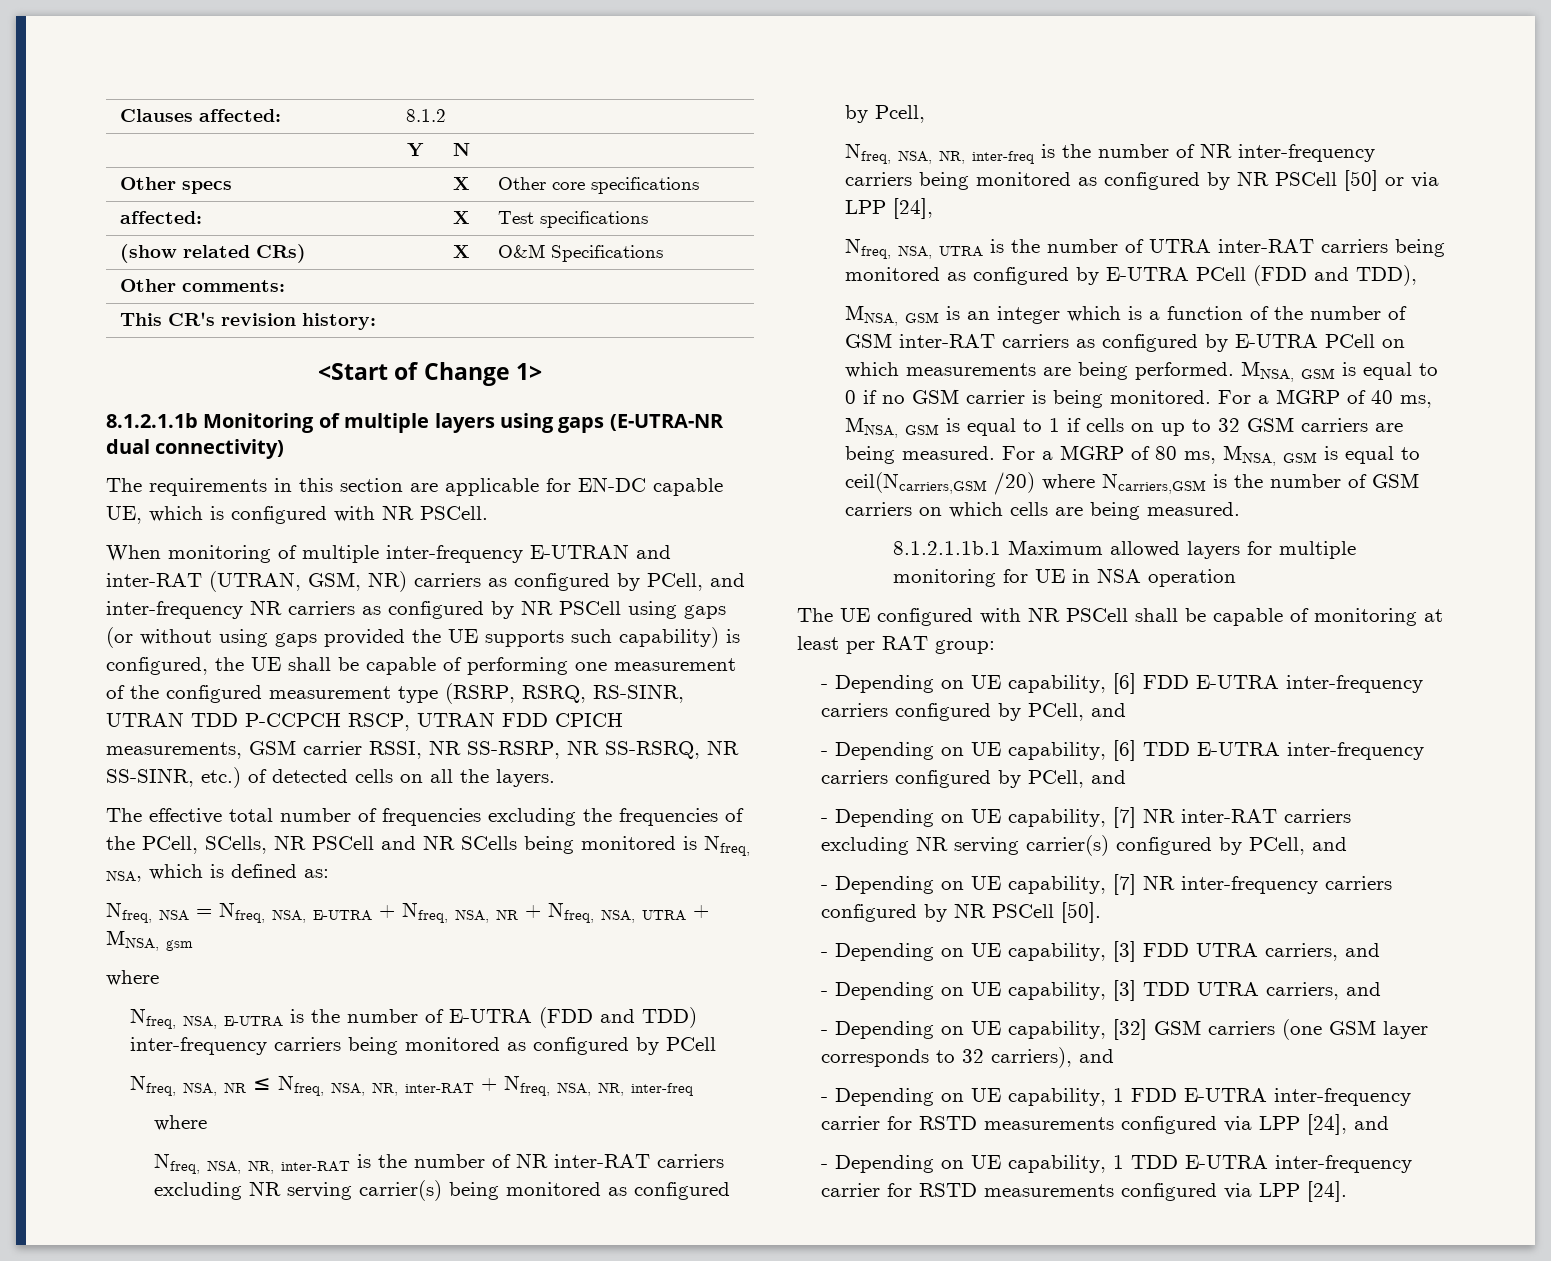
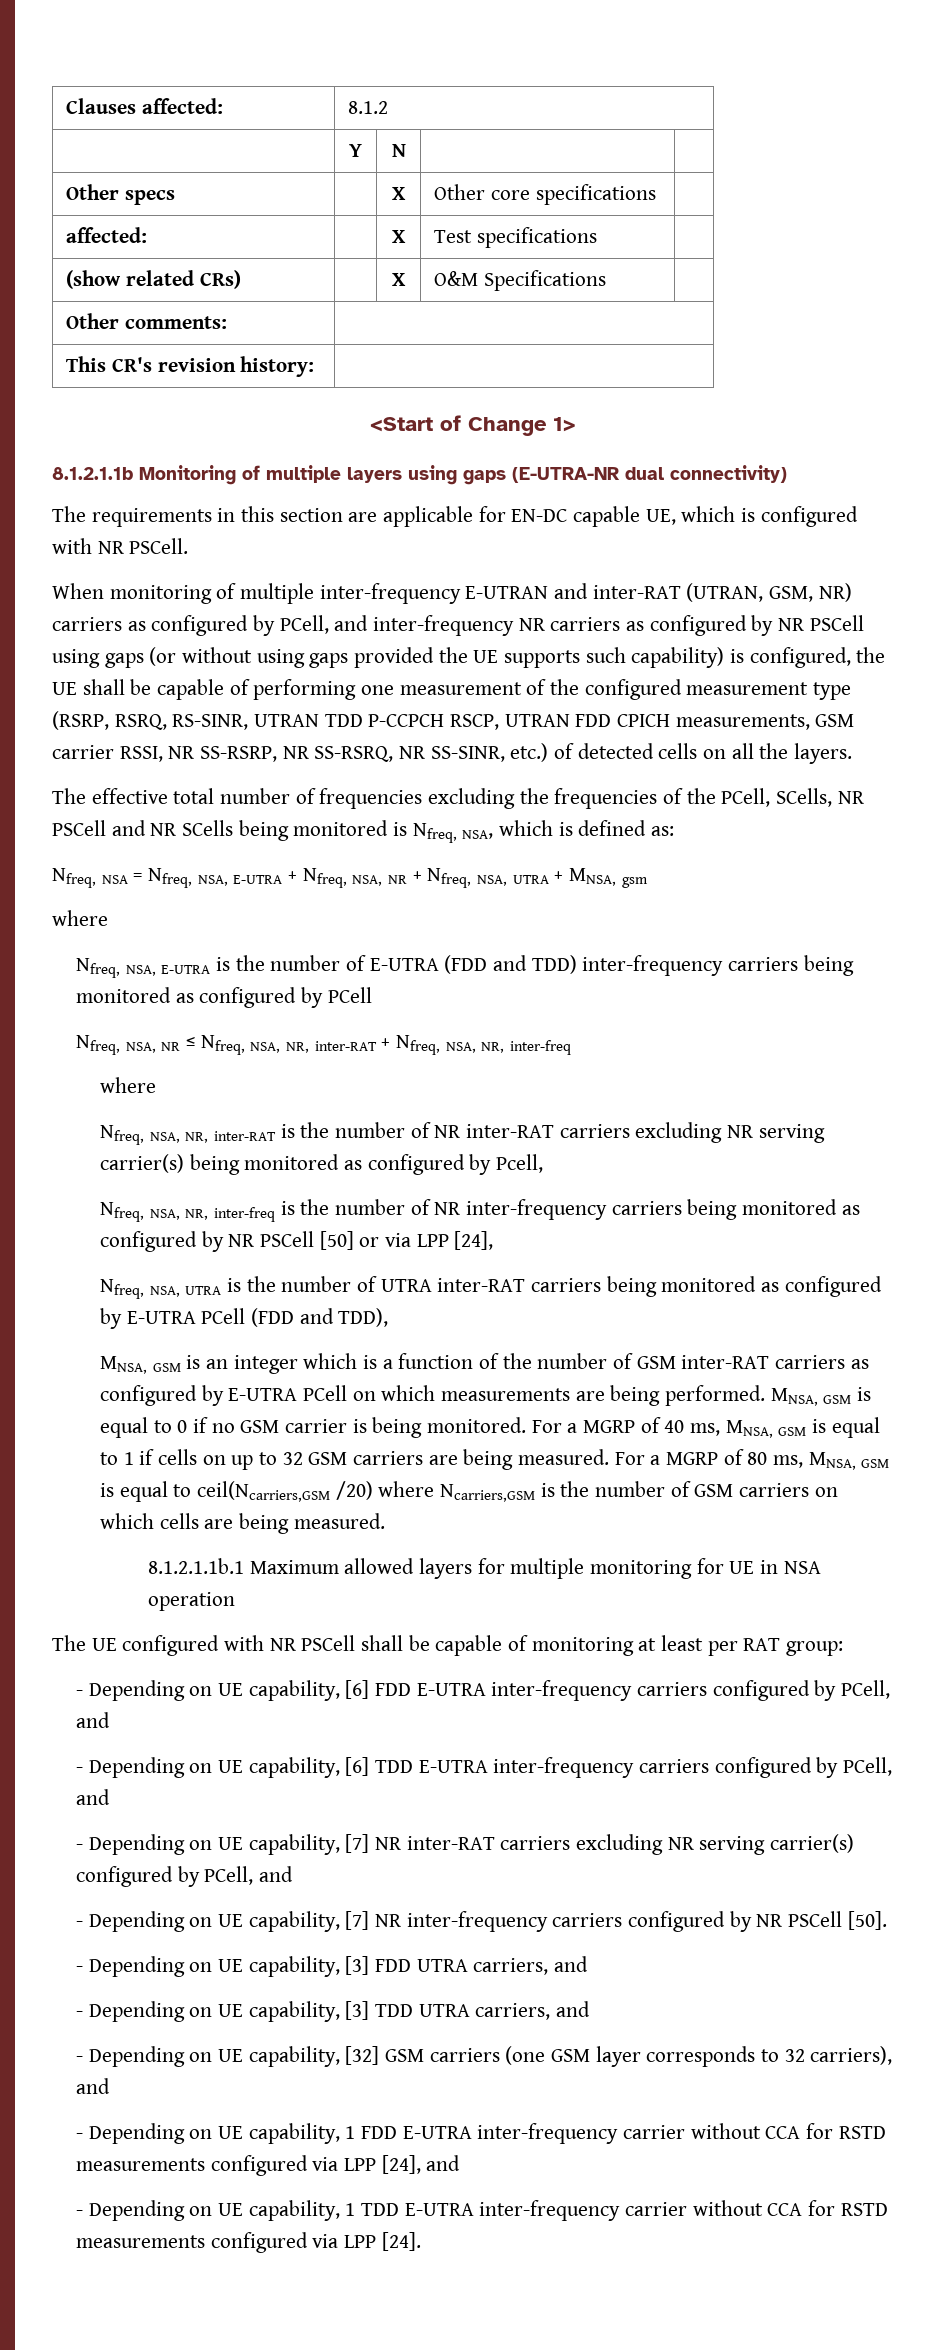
(880, 1123) none -> [690,2123,801,2139] without CCA
(880, 1190) none -> [692,2200,803,2216] without CCA

